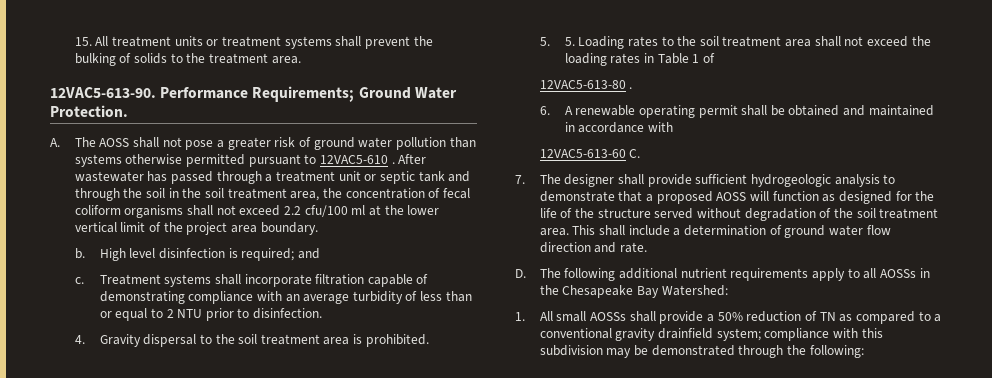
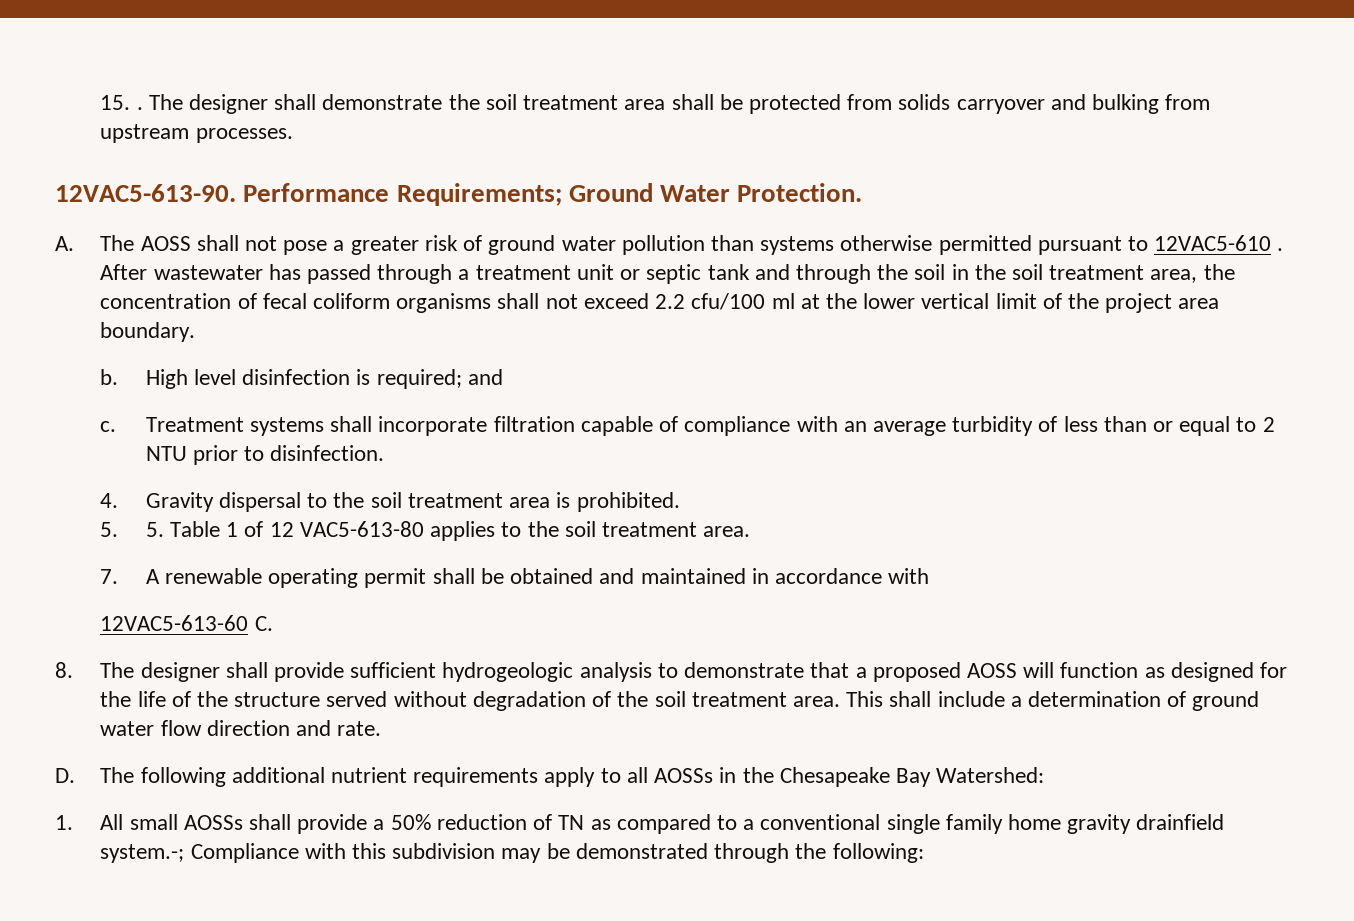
[95,36,433,49] [74,53,301,66] All treatment units or treatment systems shall prevent the bulking of solids to the treatment area. -> [136,94,1211,114] [100,124,293,143] . The designer shall demonstrate the soil treatment area shall be protected from solids carryover and bulking from upstream processes.
[99,291,185,304] demonstrating -> (679, 424) none
[578,36,931,49] [564,53,715,66] [539,80,633,89] [539,106,550,115] Loading rates to the soil treatment area shall not exceed the loading rates in Table 1 of // 12VAC5-613-80 . // 6. -> [170,521,751,541] [100,569,119,584] Table 1 of 12 VAC5-613-80 applies to the soil treatment area. // 7.
[515,175,525,184] 7. -> [55,662,73,678] 8.
[615,328,830,341] gravity drainfield system; compliance -> [886,814,1225,834] [100,843,299,863] single family home gravity drainfield system.-; Compliance

